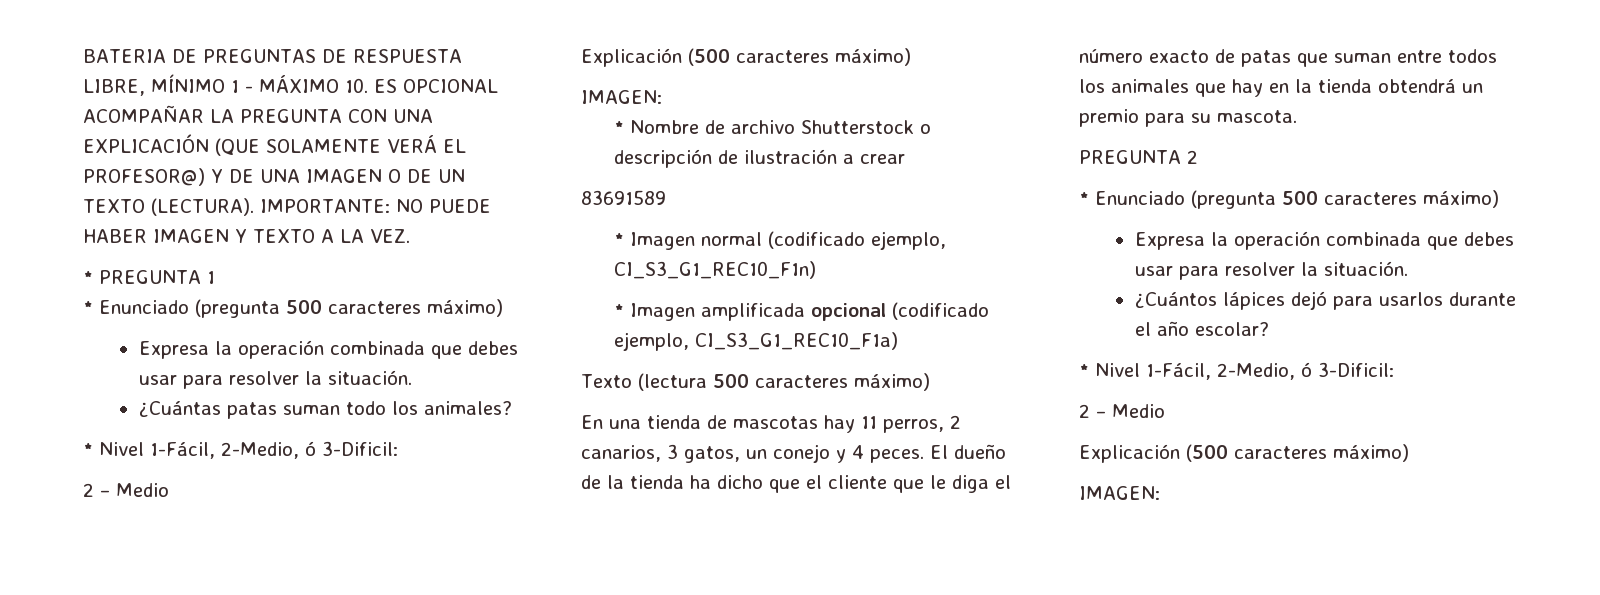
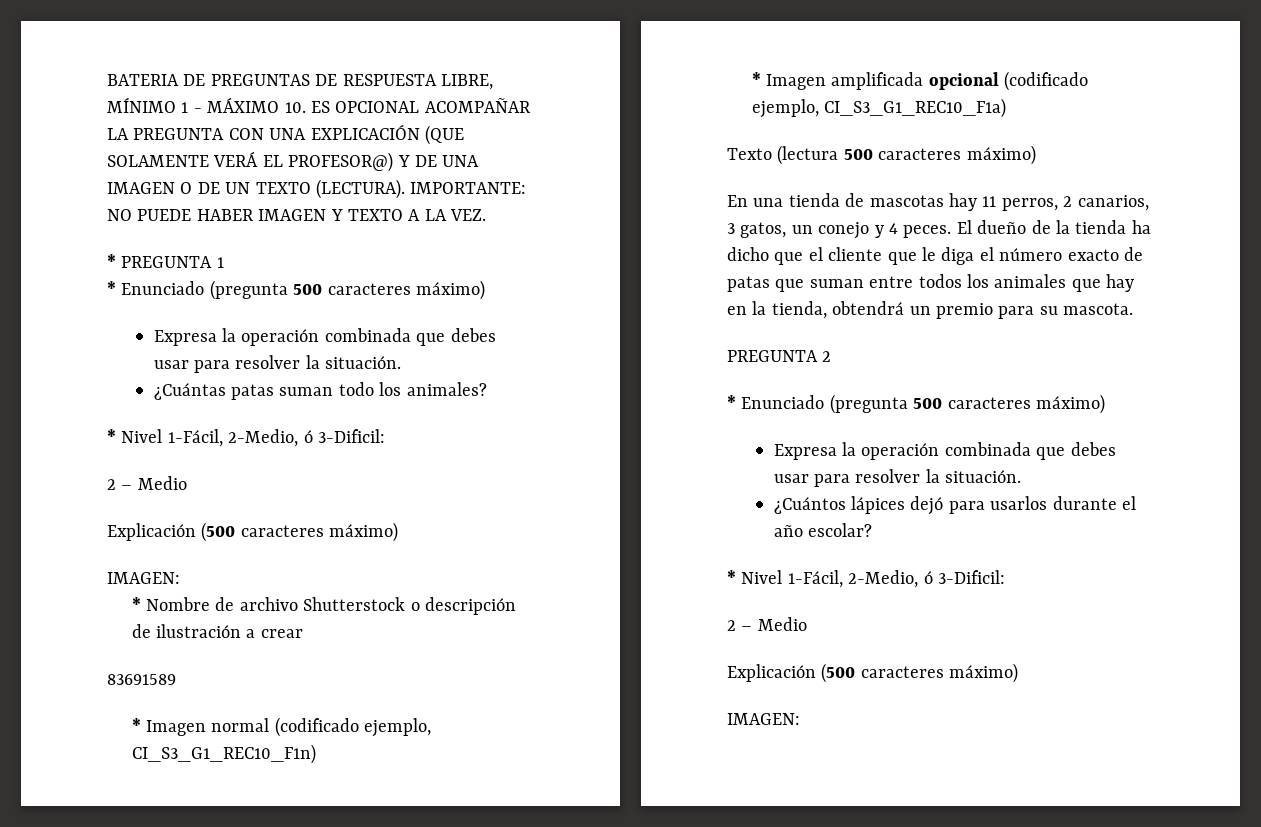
[1318,79,1372,93] tienda -> [771,301,827,319] tienda,

